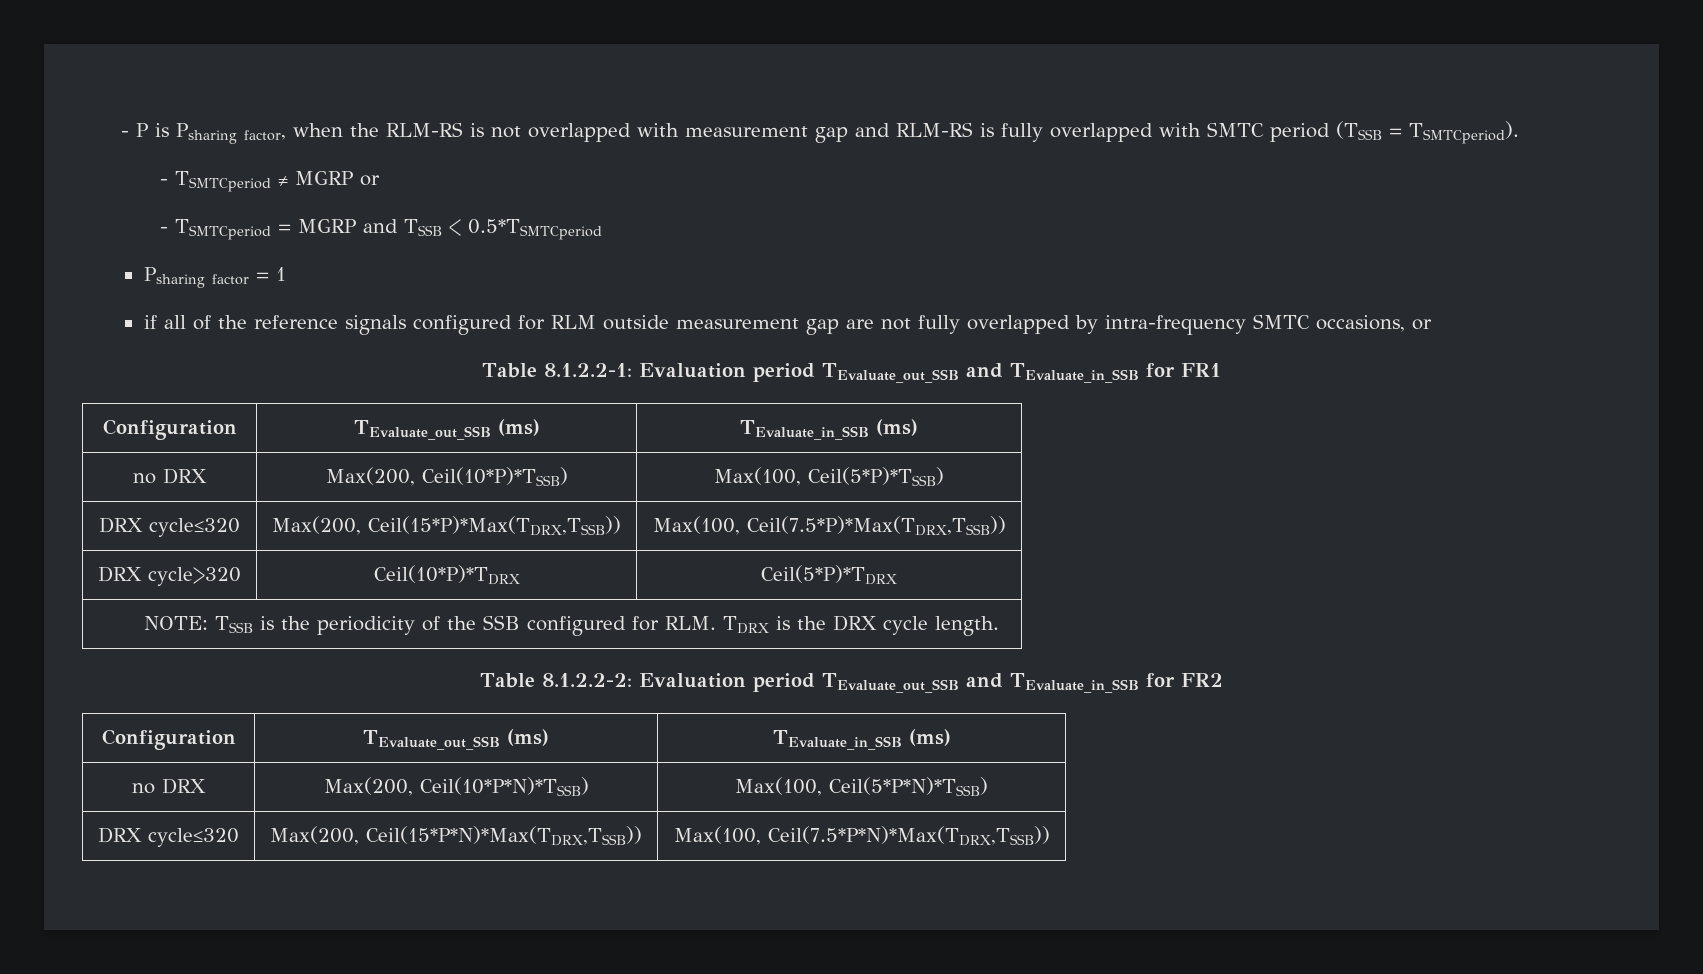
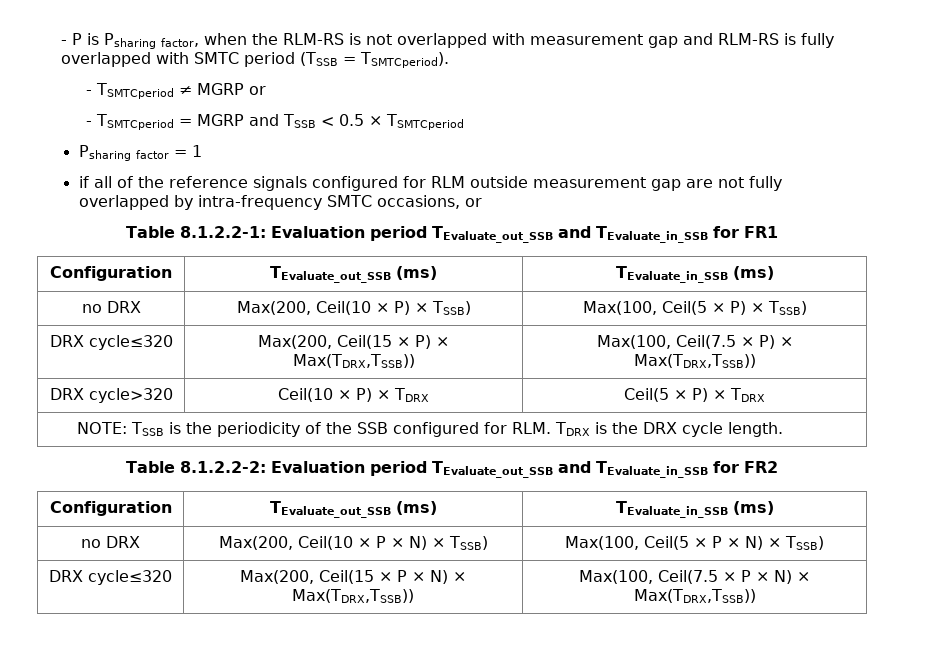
[468,219,603,240] 0.5*TSMTCperiod -> [338,114,464,130] 0.5 × TSMTCperiod
[421,467,568,486] [714,467,944,486] [99,517,240,537] [272,516,621,536] [652,516,1006,536] [98,566,241,586] [373,565,520,585] [761,565,897,585] Ceil(10*P)*TSSB) | Max(100, Ceil(5*P)*TSSB) // DRX cycle≤320 | Max(200, Ceil(15*P)*Max(TDRX,TSSB)) | Max(100, Ceil(7.5*P)*Max(TDRX,TSSB)) // DRX cycle>320 | Ceil(10*P)*TDRX | Ceil(5*P)*TDRX -> [315,301,471,315] [582,301,807,315] [49,335,173,350] [258,335,449,349] [292,354,415,368] [596,335,793,349] [633,354,756,368] [49,388,173,403] [278,388,429,402] [624,388,765,402] Ceil(10 × P) × TSSB) | Max(100, Ceil(5 × P) × TSSB) // DRX cycle≤320 | Max(200, Ceil(15 × P) × Max(TDRX,TSSB)) | Max(100, Ceil(7.5 × P) × Max(TDRX,TSSB)) // DRX cycle>320 | Ceil(10 × P) × TDRX | Ceil(5 × P) × TDRX
[419,777,589,796] [735,777,988,796] [98,827,239,847] [270,826,642,846] [673,826,1050,846] Ceil(10*P*N)*TSSB) | Max(100, Ceil(5*P*N)*TSSB) // DRX cycle≤320 | Max(200, Ceil(15*P*N)*Max(TDRX,TSSB)) | Max(100, Ceil(7.5*P*N)*Max(TDRX,TSSB)) -> [297,536,488,550] [565,536,824,550] [49,570,172,585] [240,570,466,584] [292,589,414,603] [579,570,810,584] [633,589,756,603] Ceil(10 × P × N) × TSSB) | Max(100, Ceil(5 × P × N) × TSSB) // DRX cycle≤320 | Max(200, Ceil(15 × P × N) × Max(TDRX,TSSB)) | Max(100, Ceil(7.5 × P × N) × Max(TDRX,TSSB))

